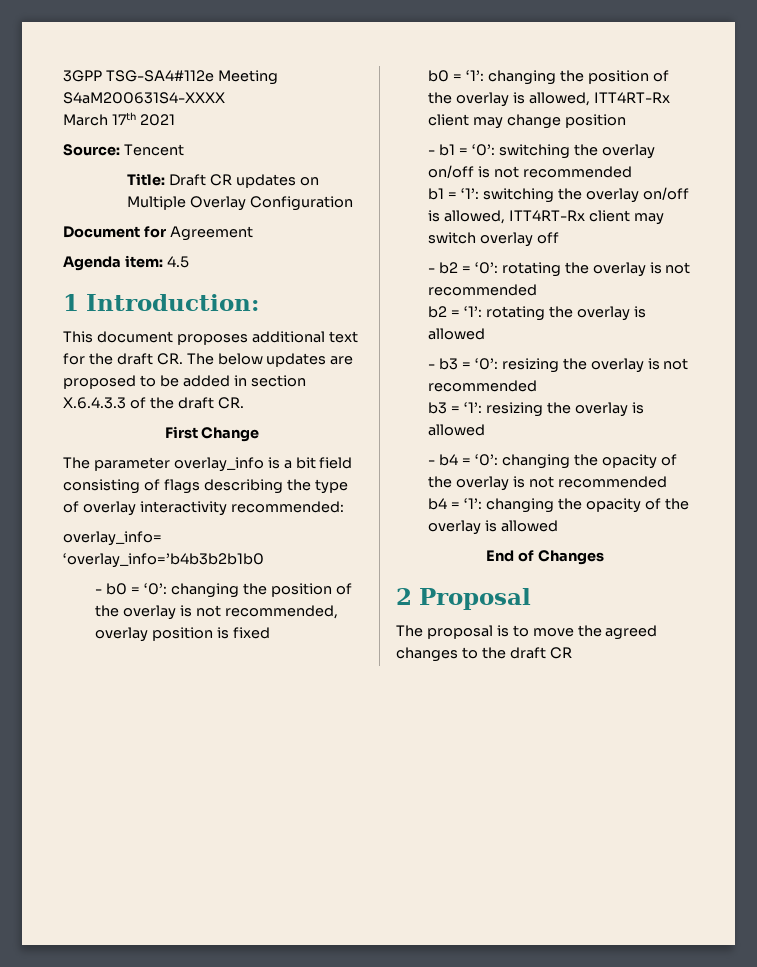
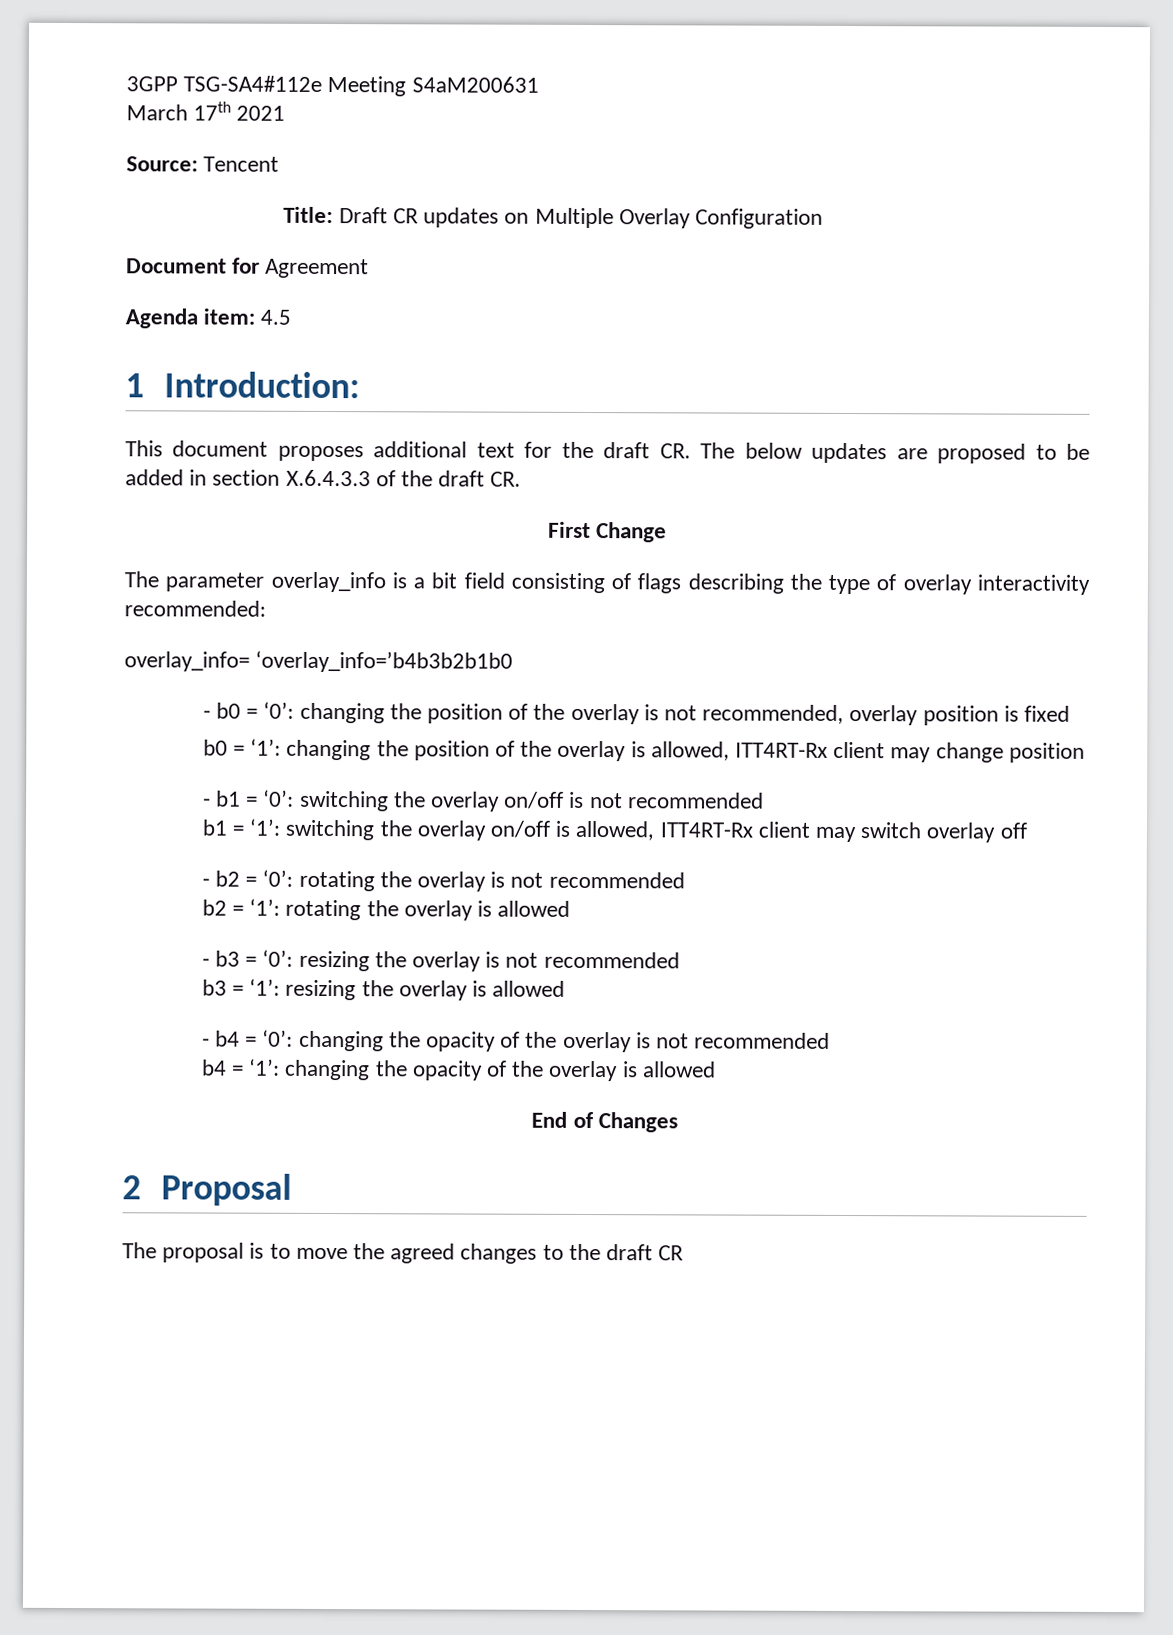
[63,92,225,104] S4aM200631S4-XXXX -> [411,76,539,93] S4aM200631

